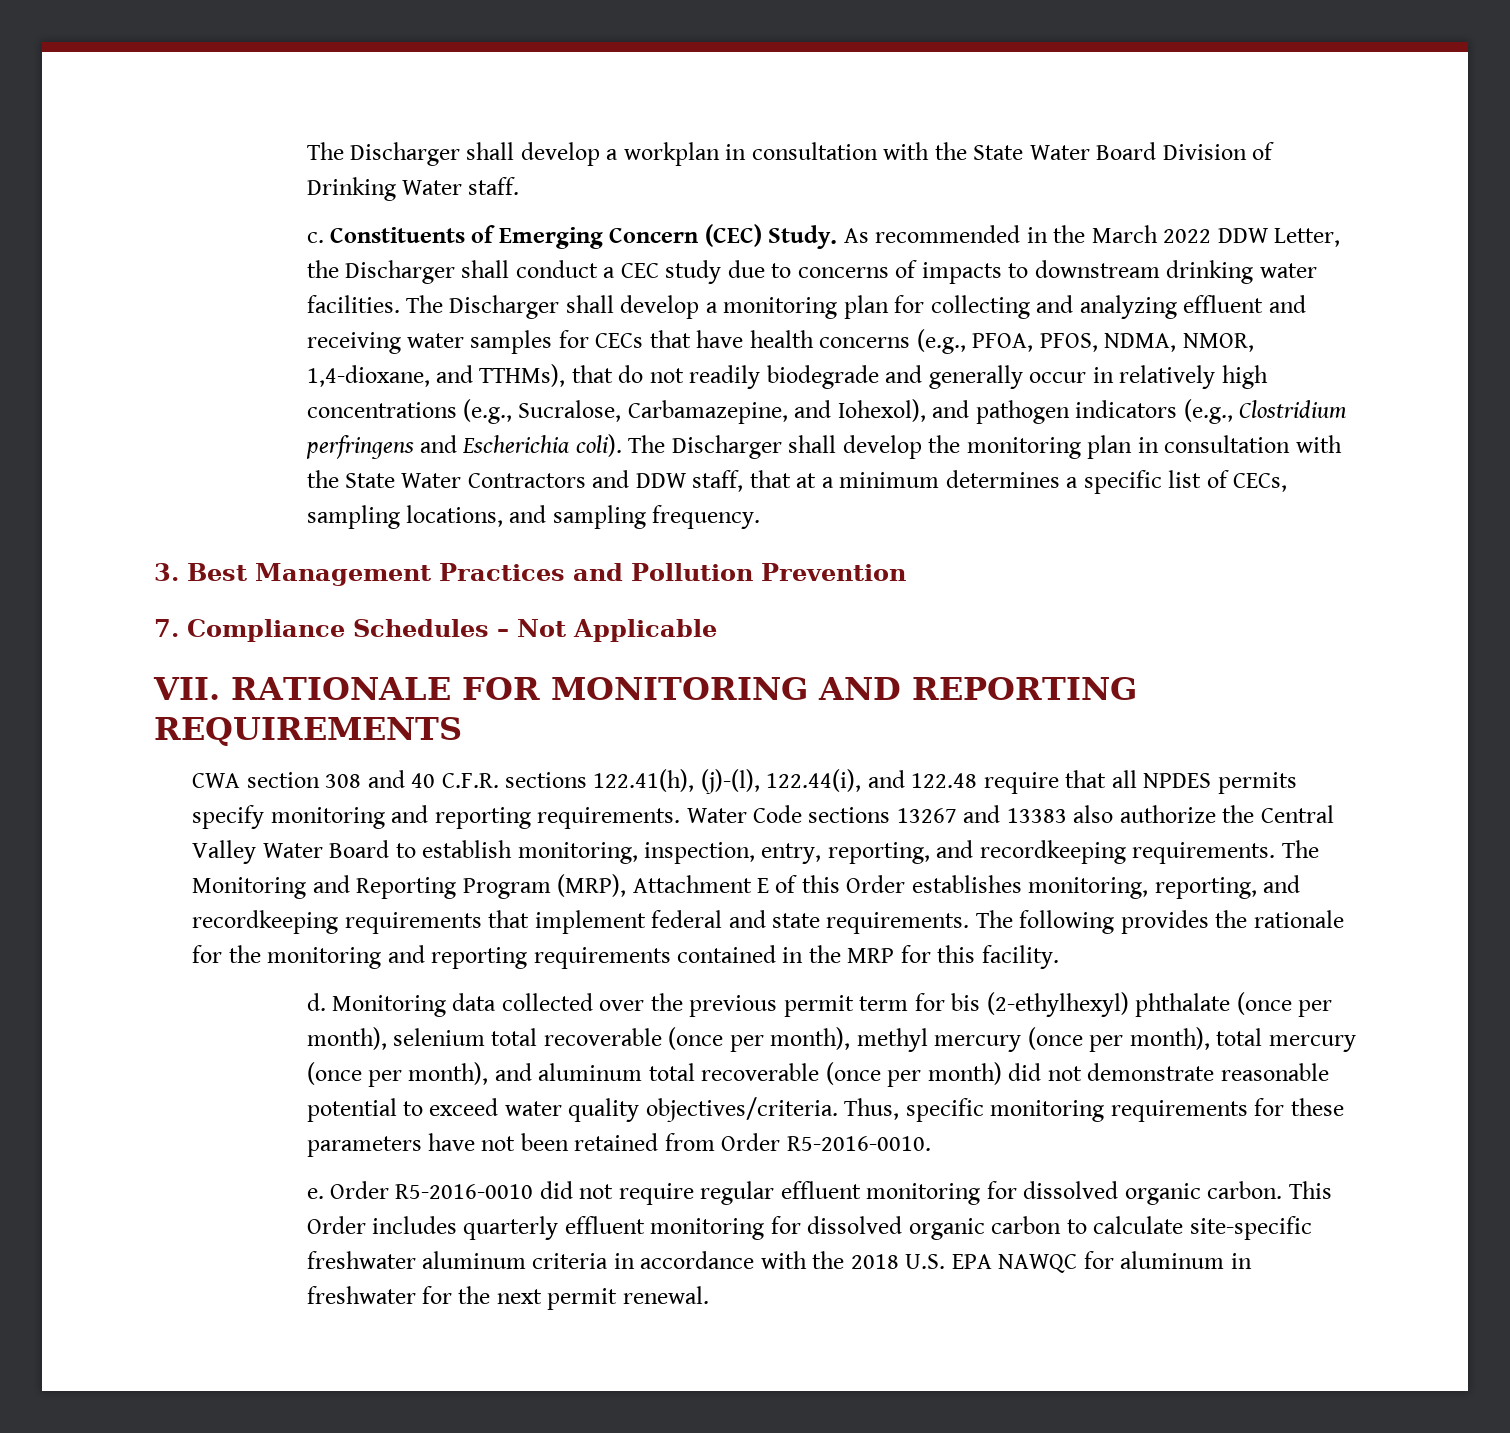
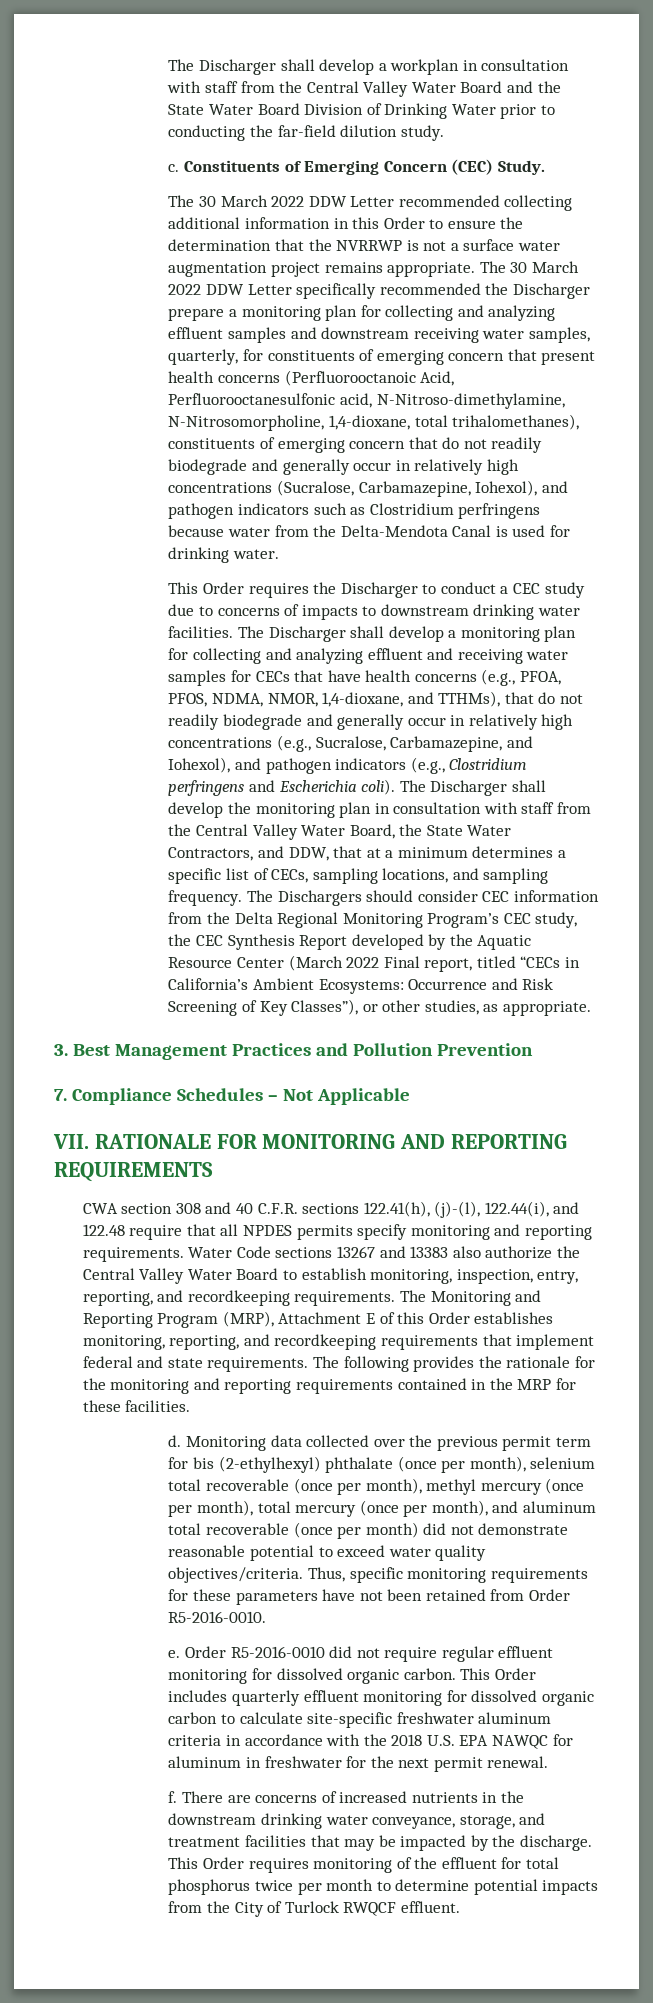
(930, 151) none -> [204,81,534,97] staff from the Central Valley Water Board and
[468,177,520,195] staff. -> [500,104,556,119] [168,125,444,141] prior to conducting the far-field dilution study.
[843,225,1341,247] [306,260,510,284] As recommended in the March 2022 DDW Letter, the Discharger shall -> [168,195,573,211] [168,217,524,229] [168,239,561,251] [168,261,579,277] [168,283,590,299] [168,305,556,321] [168,327,590,343] [168,349,596,365] [168,370,455,386] [168,393,565,409] [168,414,580,431] [168,437,543,453] [168,459,519,475] [168,480,568,497] [168,503,541,519] [168,525,571,537] [168,547,279,563] [168,582,437,598] // The 30 March 2022 DDW Letter recommended collecting additional information in this Order to ensure the determination that the NVRRWP is not a surface water augmentation project remains appropriate. The 30 March 2022 DDW Letter specifically recommended the Discharger prepare a monitoring plan for collecting and analyzing effluent samples and downstream receiving water samples, quarterly, for constituents of emerging concern that present health concerns (Perfluorooctanoic Acid, Perfluorooctanesulfonic acid, N-Nitroso-dimethylamine, N-Nitrosomorpholine, 1,4-dioxane, total trihalomethanes), constituents of emerging concern that do not readily biodegrade and generally occur in relatively high concentrations (Sucralose, Carbamazepine, Iohexol), and pathogen indicators such as Clostridium perfringens because water from the Delta-Mendota Canal is used for drinking water. // This Order requires the Discharger to
[306,470,744,492] the State Water Contractors and DDW staff, -> [521,802,592,814] [168,824,512,840] [168,846,329,861] staff from the Central Valley Water Board, the State Water Contractors, and DDW,
(761, 517) none -> [246,890,599,906] [168,912,578,928] [168,934,532,950] [168,955,581,972] [168,978,554,994] [168,999,592,1016] The Dischargers should consider CEC information from the Delta Regional Monitoring Program’s CEC study, the CEC Synthesis Report developed by the Aquatic Resource Center (March 2022 Final report, titled “CECs in California’s Ambient Ecosystems: Occurrence and Risk Screening of Key Classes”), or other studies, as appropriate.
[937,945,1059,969] this facility. -> [82,1400,191,1412] these facilities.
(709, 1295) none -> [168,1791,525,1803] [168,1813,546,1829] [168,1835,593,1851] [168,1857,560,1873] [168,1879,599,1895] [168,1901,460,1917] // f. There are concerns of increased nutrients in the downstream drinking water conveyance, storage, and treatment facilities that may be impacted by the discharge. This Order requires monitoring of the effluent for total phosphorus twice per month to determine potential impacts from the City of Turlock RWQCF effluent.

